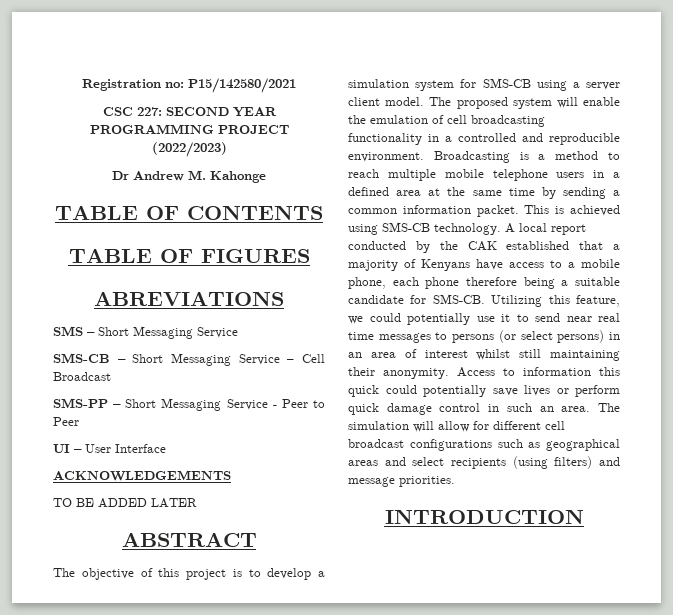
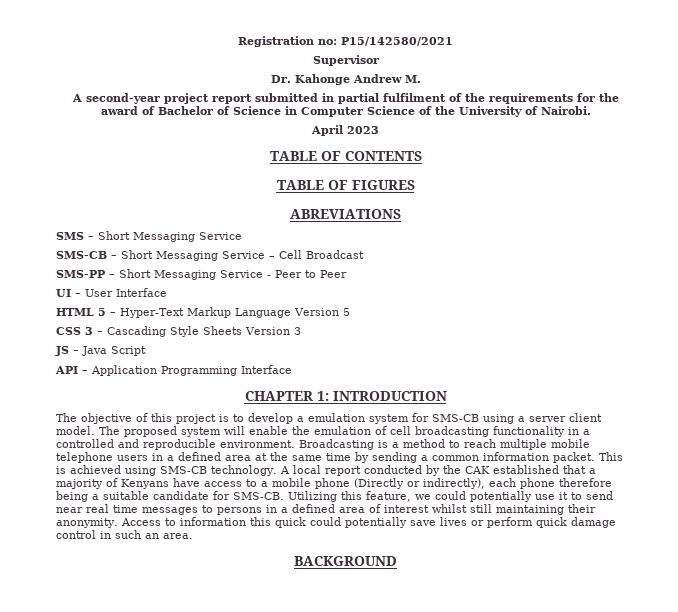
[102,107,277,117] [89,124,289,134] [151,142,227,157] [112,170,266,183] CSC 227: SECOND YEAR PROGRAMMING PROJECT (2022/2023) // Dr Andrew M. Kahonge -> [312,55,379,66] [270,74,421,85] [71,93,619,104] [100,106,591,117] [311,125,379,136] Supervisor // Dr. Kahonge Andrew M. // A second-year project report submitted in partial fulfilment of the requirements for the award of Bachelor of Science in Computer Science of the University of Nairobi. // April 2023
[53,470,231,481] [53,498,197,508] [121,532,257,547] ACKNOWLEDGEMENTS // TO BE ADDED LATER // ABSTRACT -> [56,307,350,318] [56,326,301,337] [55,346,146,356] [55,365,292,376] [244,391,447,401] HTML 5 – Hyper-Text Markup Language Version 5 // CSS 3 – Cascading Style Sheets Version 3 // JS – Java Script // API – Application Programming Interface // CHAPTER 1: INTRODUCTION
[348,79,409,88] simulation -> [308,413,365,422] emulation
[348,277,386,289] phone, -> [315,478,485,489] phone (Directly or indirectly),
[498,330,620,343] [348,352,362,358] (or select persons) in an -> [266,504,335,513] in a defined
[598,403,620,412] [348,421,565,432] [348,439,620,451] [348,456,620,469] [348,476,455,487] [384,509,584,524] The simulation will allow for different cell broadcast configurations such as geographical areas and select recipients (using filters) and message priorities. // INTRODUCTION -> [294,556,397,566] // BACKGROUND

